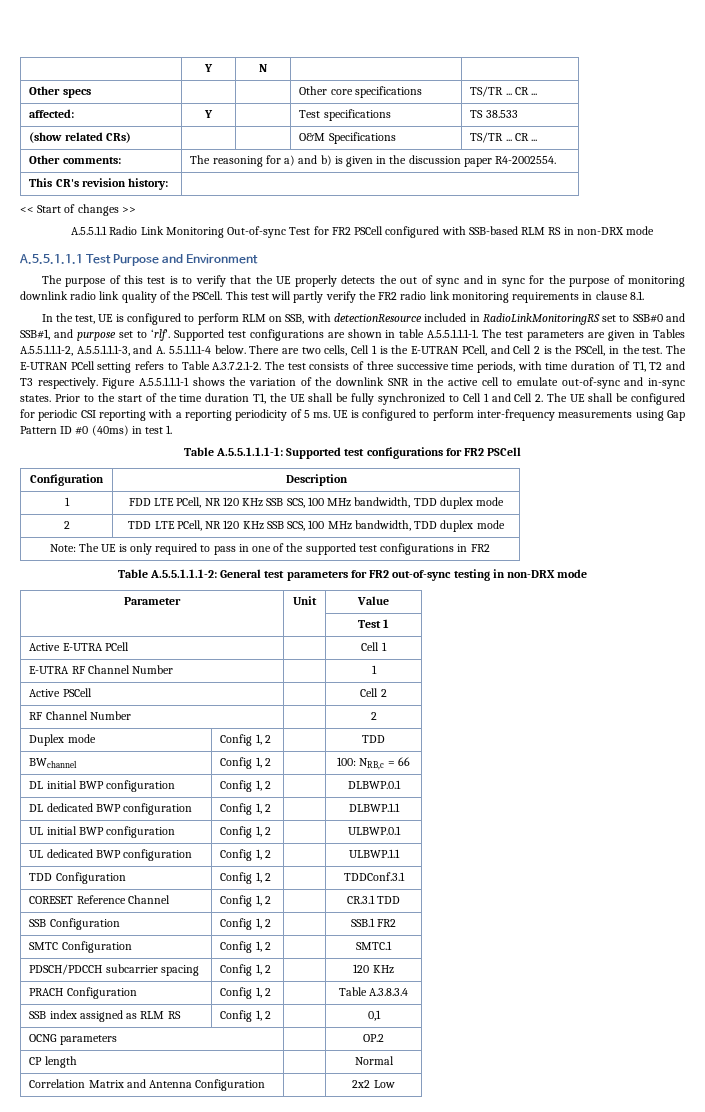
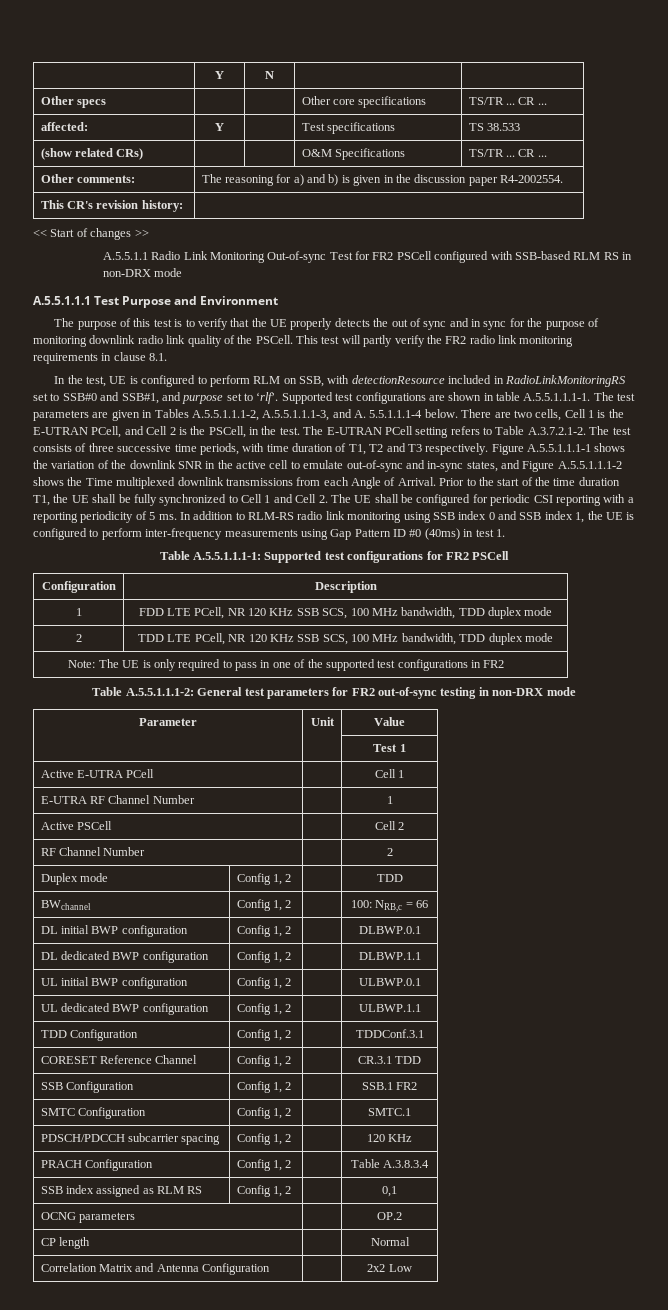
[20,395,51,402] states. -> [466,460,622,472] [33,477,436,489] states, and Figure A.5.5.1.1.1-2 shows the Time multiplexed downlink transmissions from each Angle of Arrival.
(331, 415) none -> [179,511,603,523] In addition to RLM-RS radio link monitoring using SSB index 0 and SSB index 1, the

